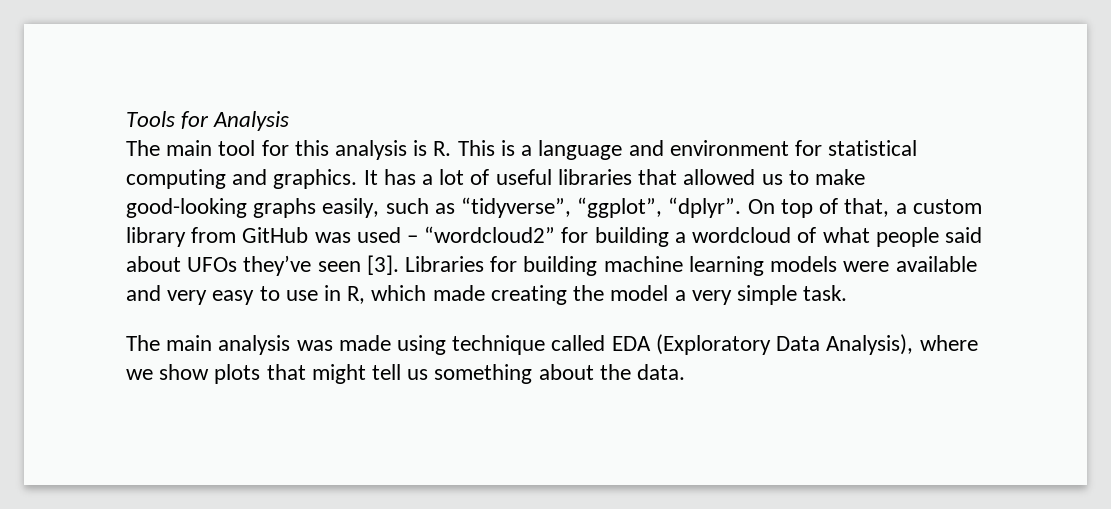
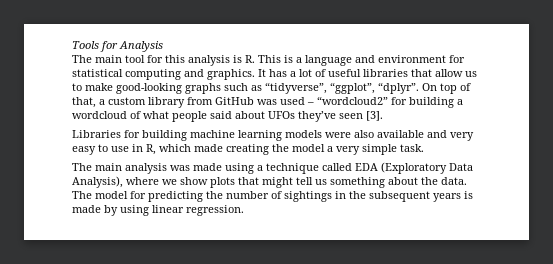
[683,169,756,185] allowed -> [435,69,463,77] allow
[322,198,380,218] easily, -> (221, 88) none
(399, 265) none -> (383, 116) //
(890, 266) none -> [354,130,374,138] also
(447, 345) none -> [257,165,263,171] a
(686, 372) none -> [72,191,473,202] [72,205,244,216] The model for predicting the number of sightings in the subsequent years is made by using linear regression.

